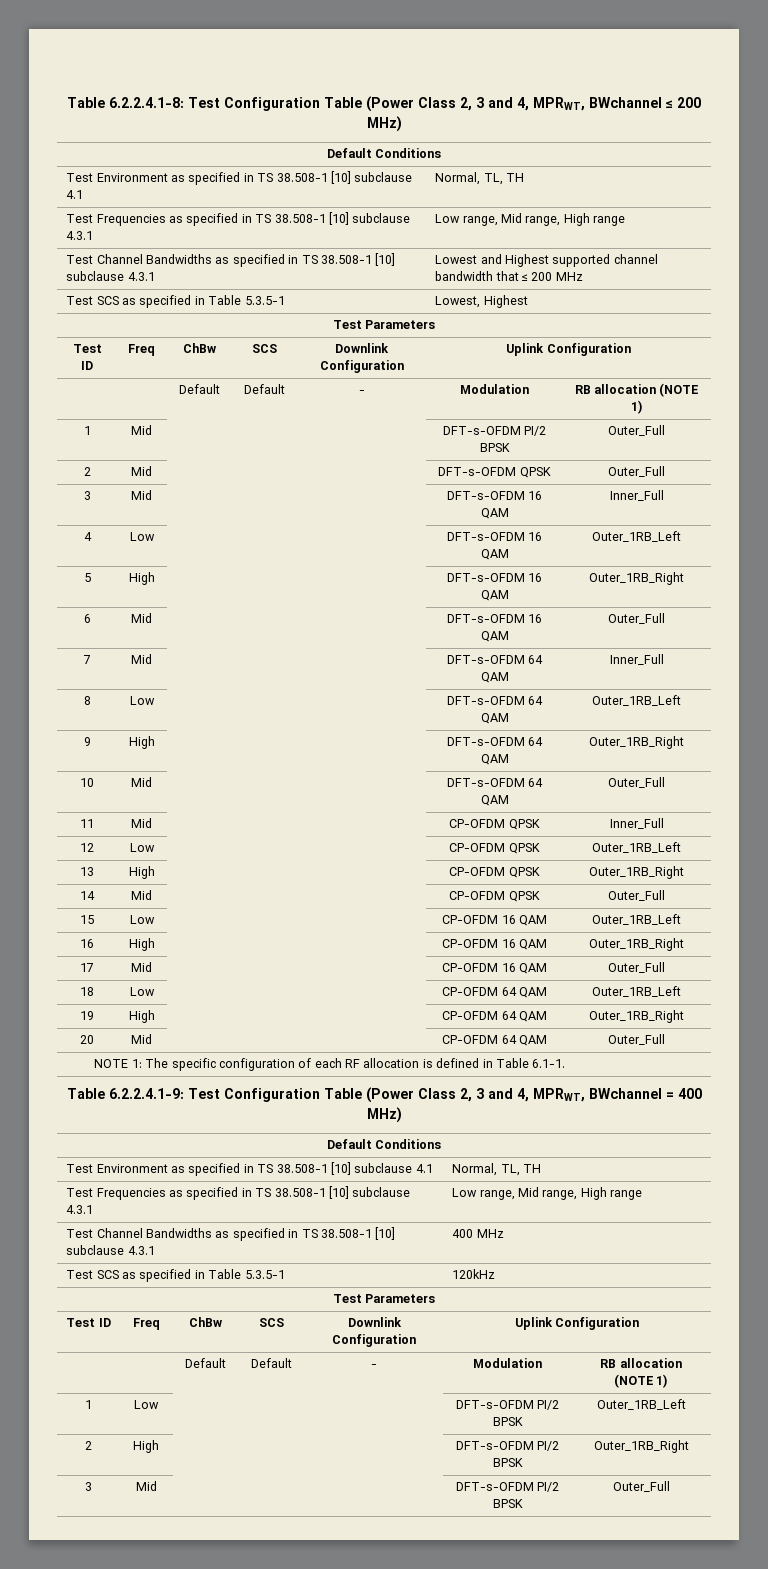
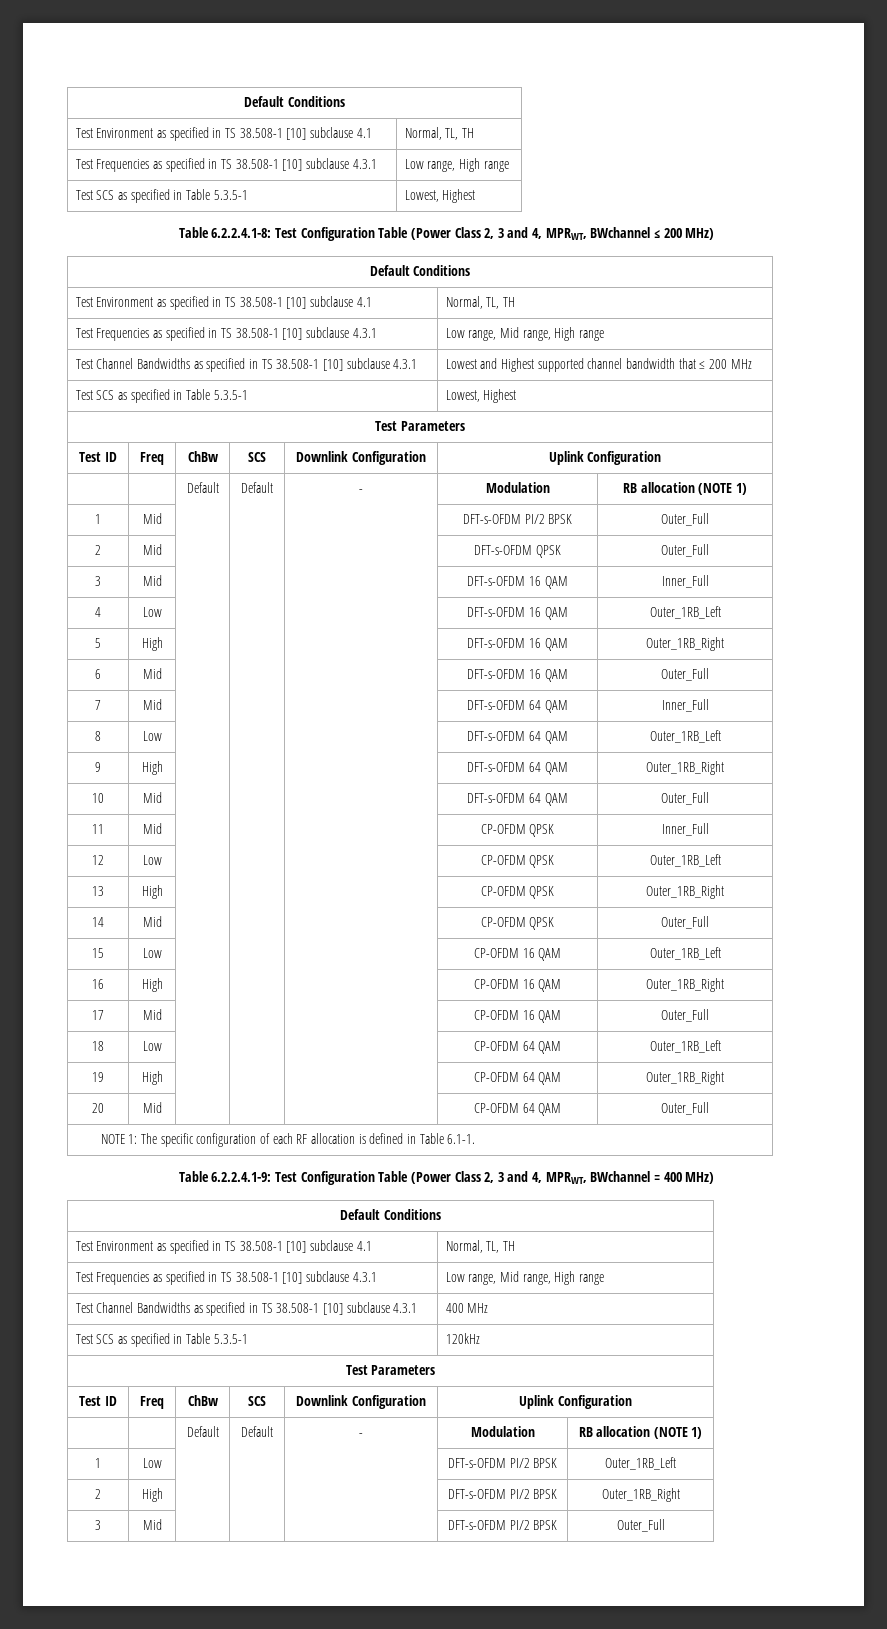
(67, 102) none -> [244,96,345,107] [75,127,372,141] [404,127,475,140] [75,158,377,172] [404,158,509,172] [75,189,248,203] [404,189,476,203] Default Conditions // Test Environment as specified in TS 38.508-1 [10] subclause 4.1 | Normal, TL, TH // Test Frequencies as specified in TS 38.508-1 [10] subclause 4.3.1 | Low range, High range // Test SCS as specified in Table 5.3.5-1 | Lowest, Highest //

